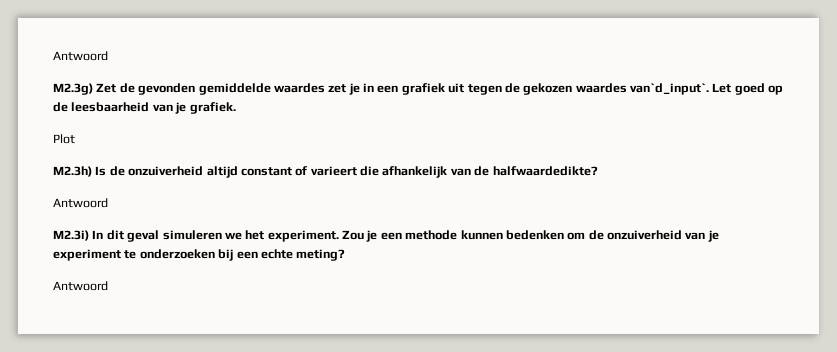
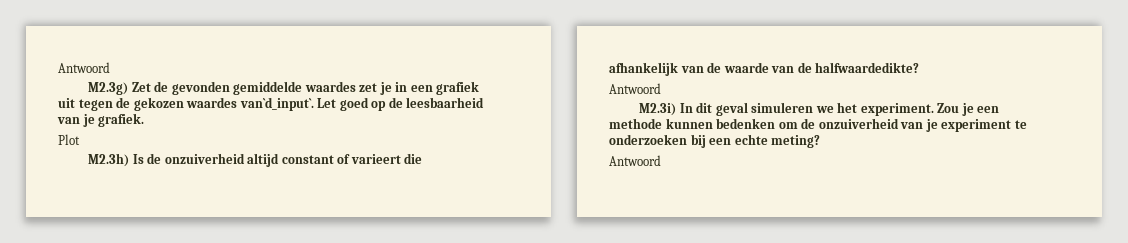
(490, 171) none -> [723,62,812,73] waarde van de

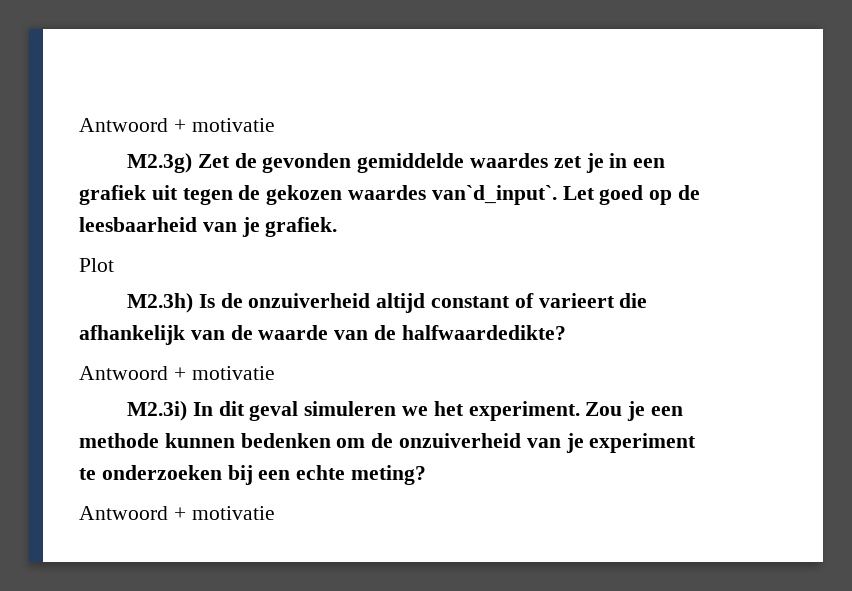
[58,62,110,73] Antwoord -> [79,118,275,132] Antwoord + motivatie
(661, 88) none -> [173,366,275,380] + motivatie
(661, 160) none -> [173,506,275,520] + motivatie

